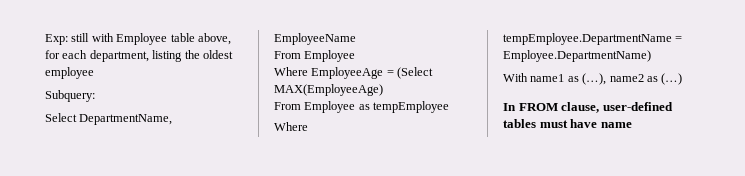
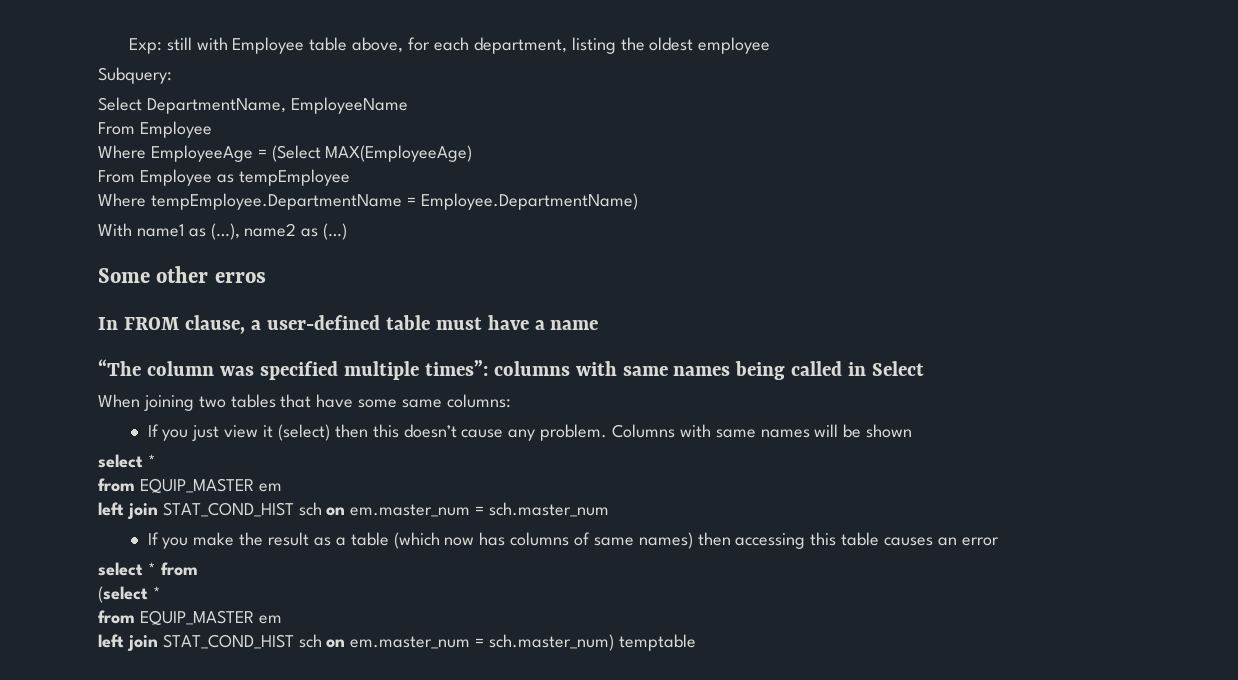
(683, 79) none -> [98,266,266,283] // Some other erros
[602,102,673,111] [503,119,536,128] user-defined tables -> [250,315,430,330] a user-defined table
(598, 123) none -> [534,320,545,330] a
(632, 125) none -> [98,359,925,380] [98,394,511,411] [147,424,913,441] [98,454,156,468] [98,478,282,493] [98,502,610,519] [147,532,999,549] [98,562,198,576] [98,586,161,603] [98,610,282,625] [98,634,696,651] // “The column was specified multiple times”: columns with same names being called in Select // When joining two tables that have some same columns: // If you just view it (select) then this doesn’t cause any problem. Columns with same names will be shown // select * // from EQUIP_MASTER em // left join STAT_COND_HIST sch on em.master_num = sch.master_num // If you make the result as a table (which now has columns of same names) then accessing this table causes an error // select * from // (select * // from EQUIP_MASTER em // left join STAT_COND_HIST sch on em.master_num = sch.master_num) temptable

